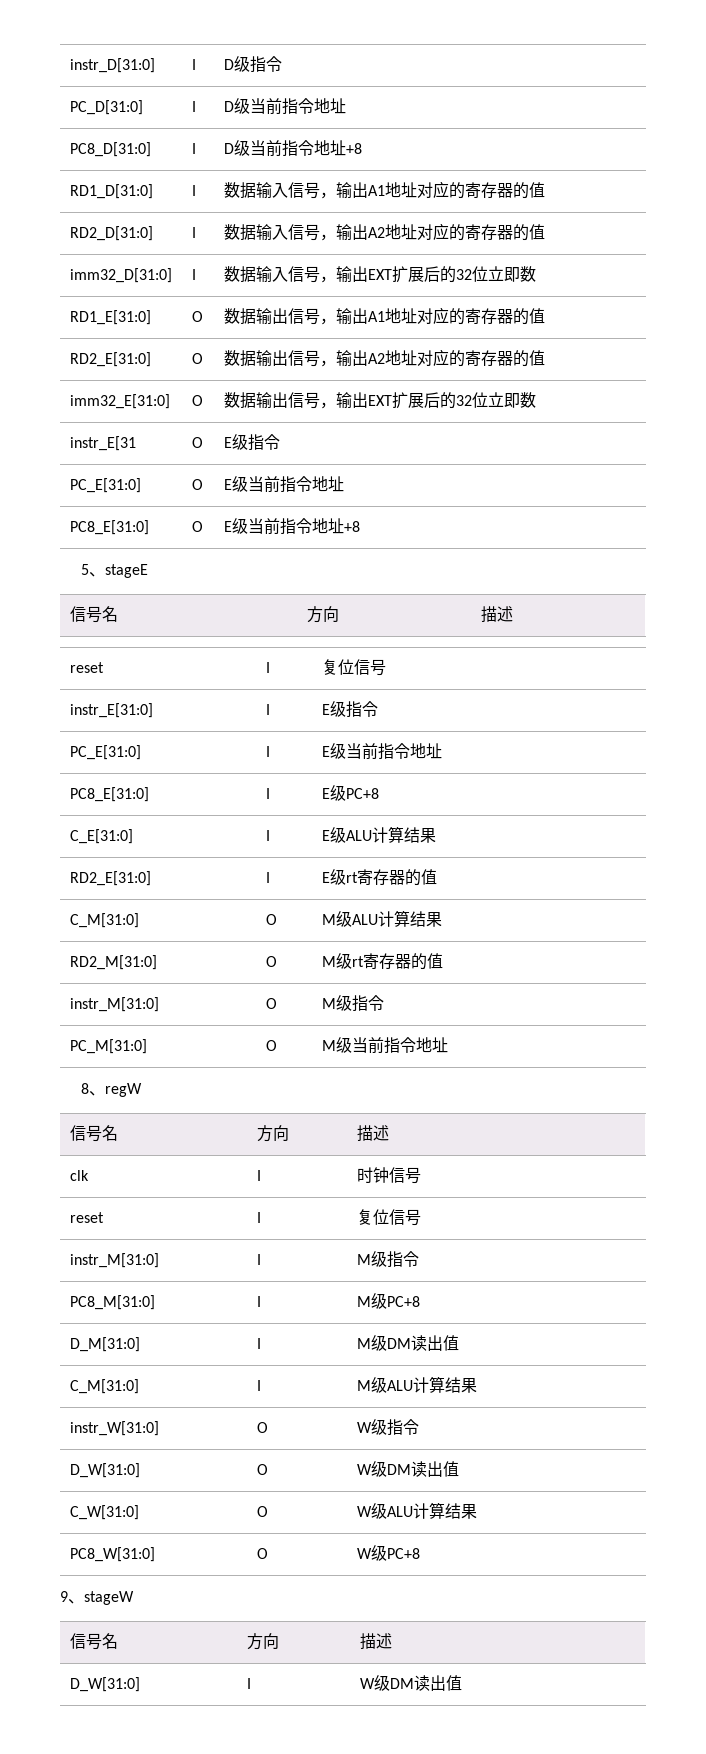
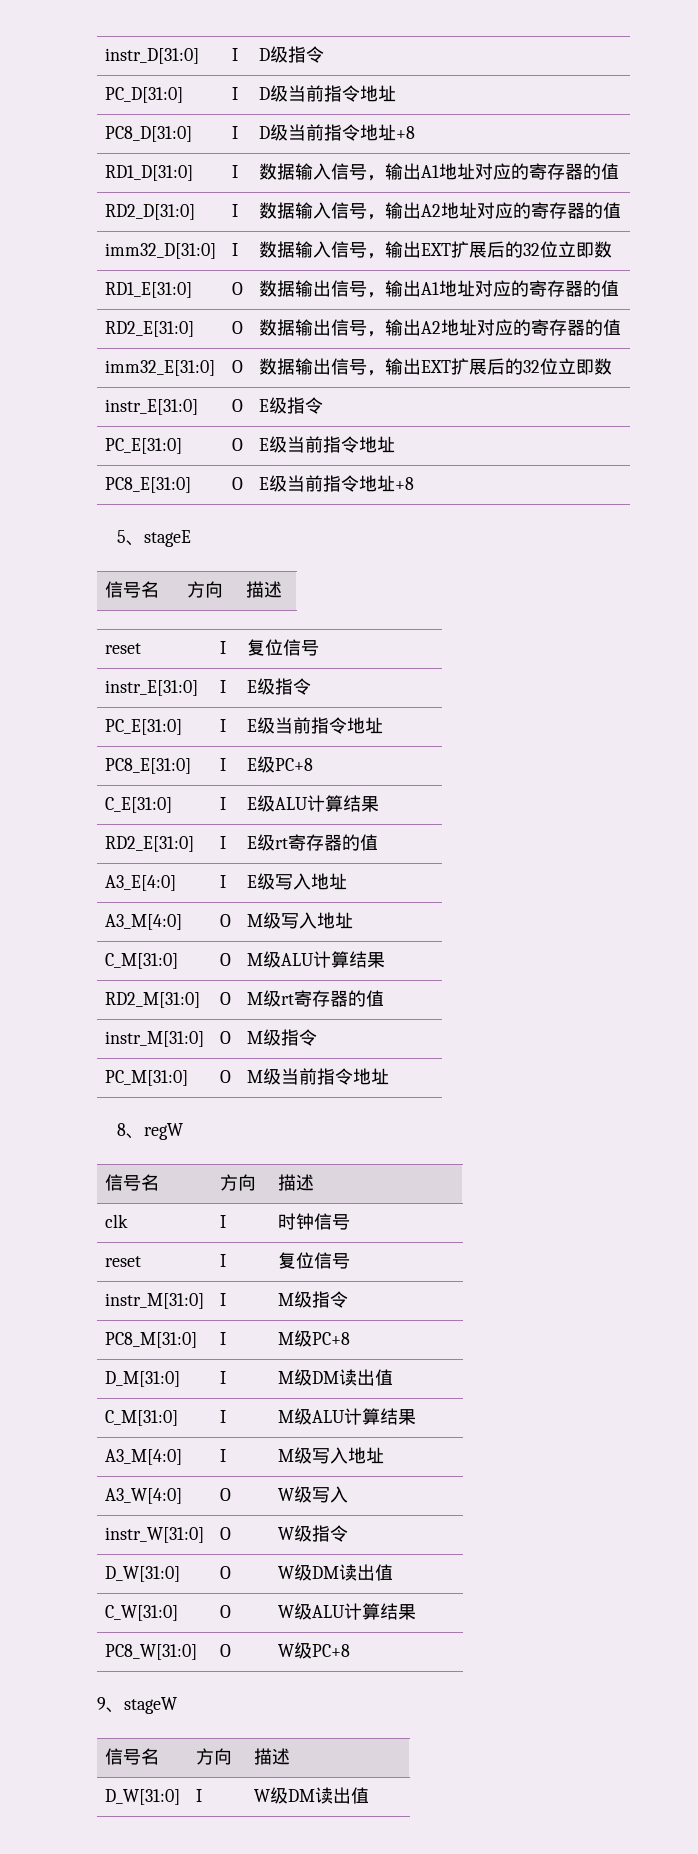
[69,436,136,451] instr_E[31 -> [104,399,198,415] instr_E[31:0]
(437, 877) none -> [104,875,176,891] [219,875,226,888] [246,873,347,890] [104,914,182,930] [219,914,231,927] [246,912,353,929] // A3_E[4:0] | I | E级写入地址 // A3_M[4:0] | O | M级写入地址
(477, 1385) none -> [104,1449,182,1465] [219,1449,226,1462] [277,1447,384,1464] [104,1488,182,1504] [219,1488,231,1501] [277,1486,348,1503] // A3_M[4:0] | I | M级写入地址 // A3_W[4:0] | O | W级写入

